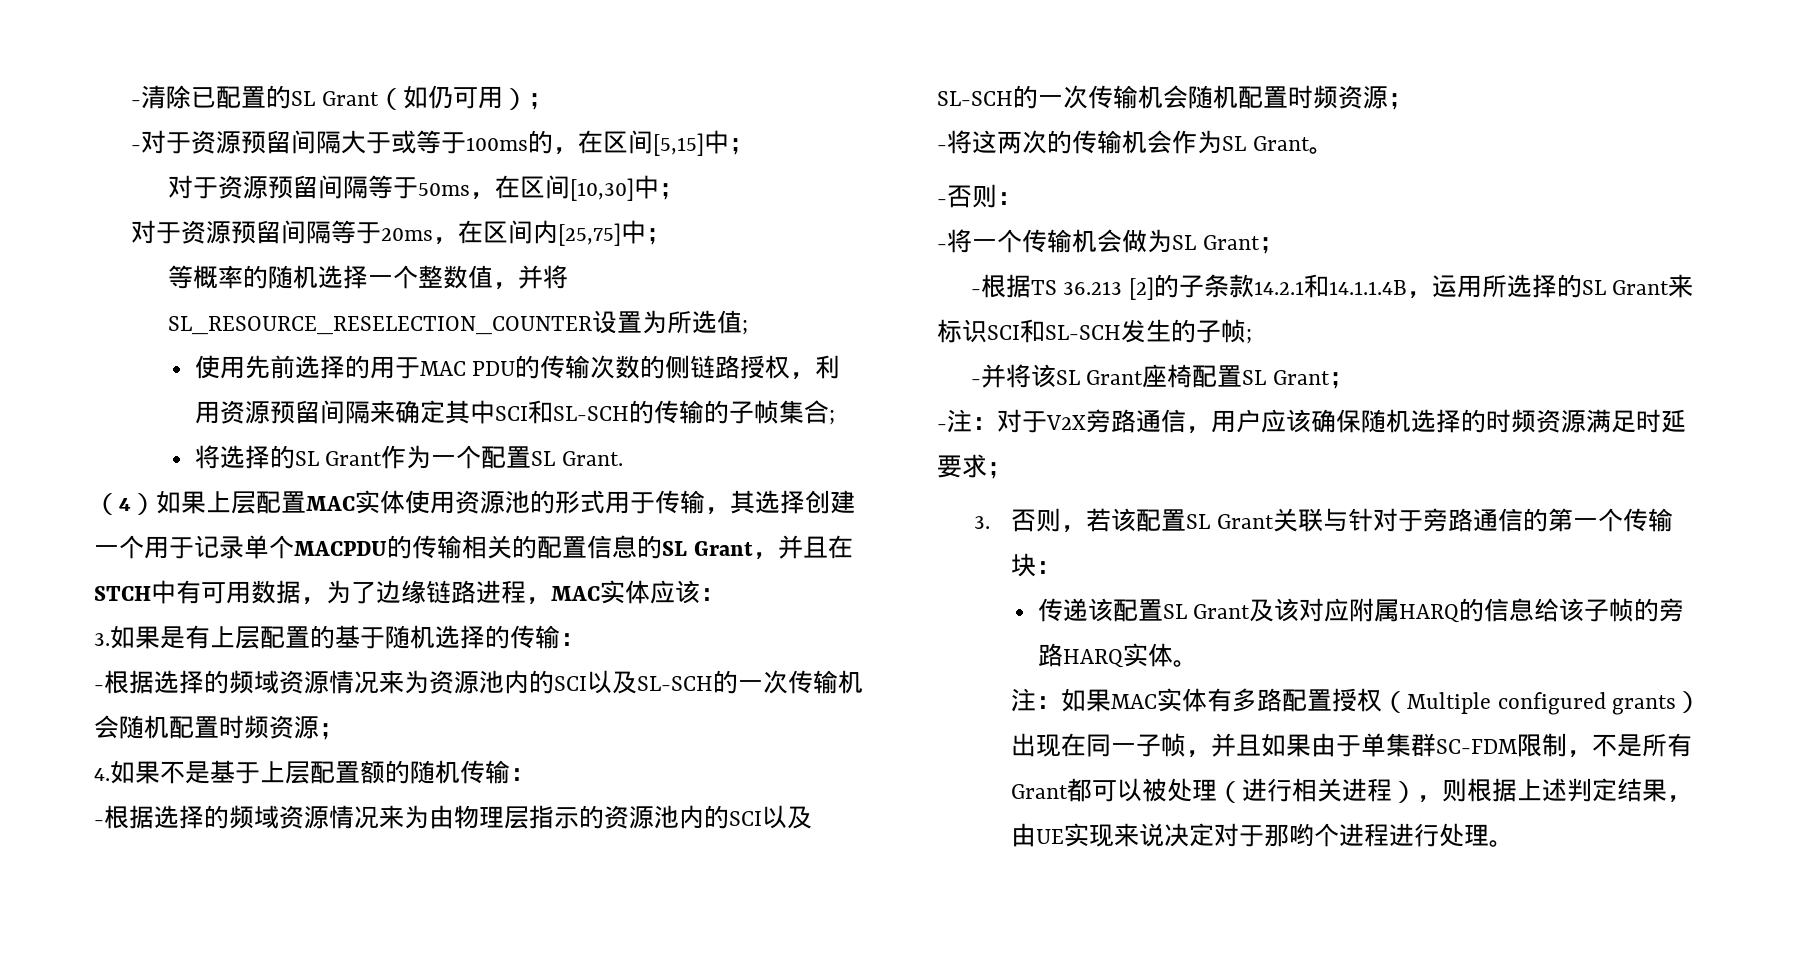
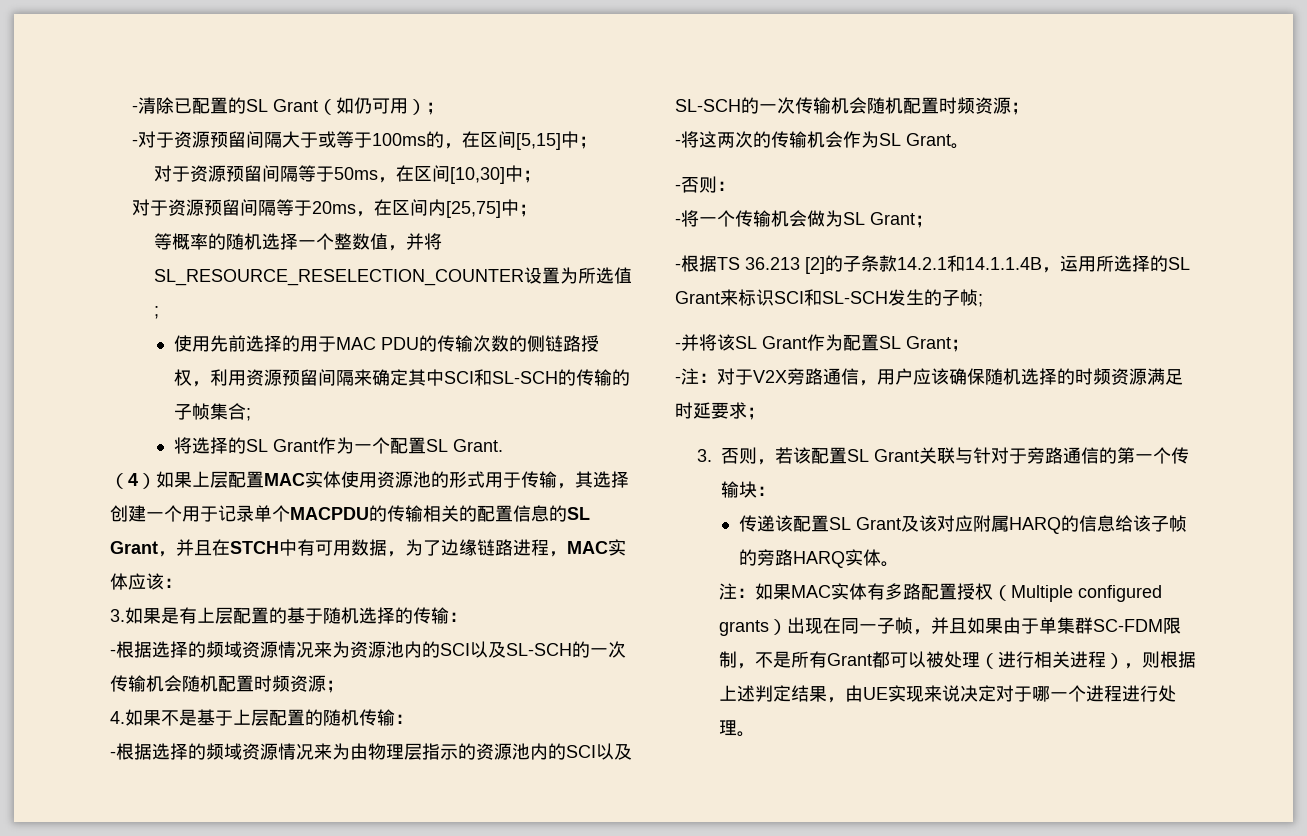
[360,760,385,784] 额 -> (305, 717) none
[1142,364,1193,388] 座椅 -> [807,334,843,351] 作为
[1263,823,1314,847] 那哟 -> [1031,686,1068,702] 哪一

